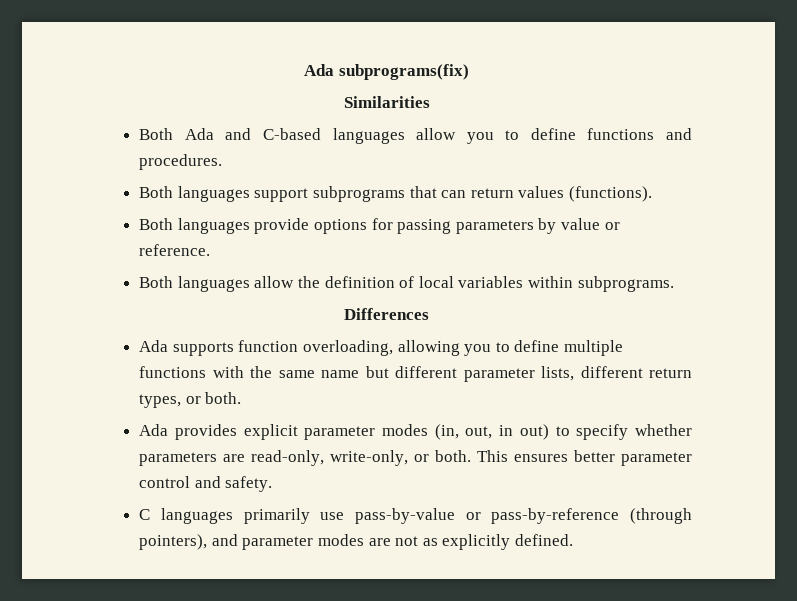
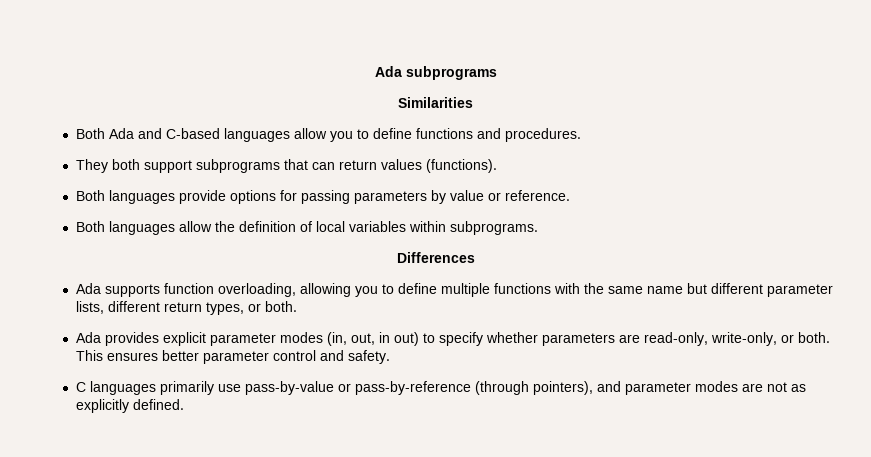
[304,64,469,80] Ada subprograms(fix) -> [374,66,497,80] Ada subprograms
[139,186,250,202] Both languages -> [75,159,140,173] They both

